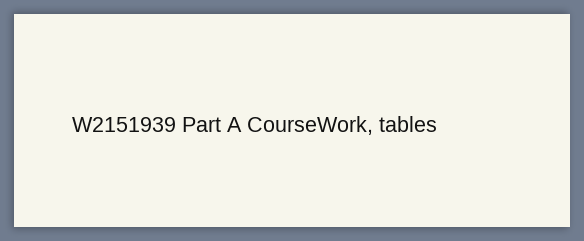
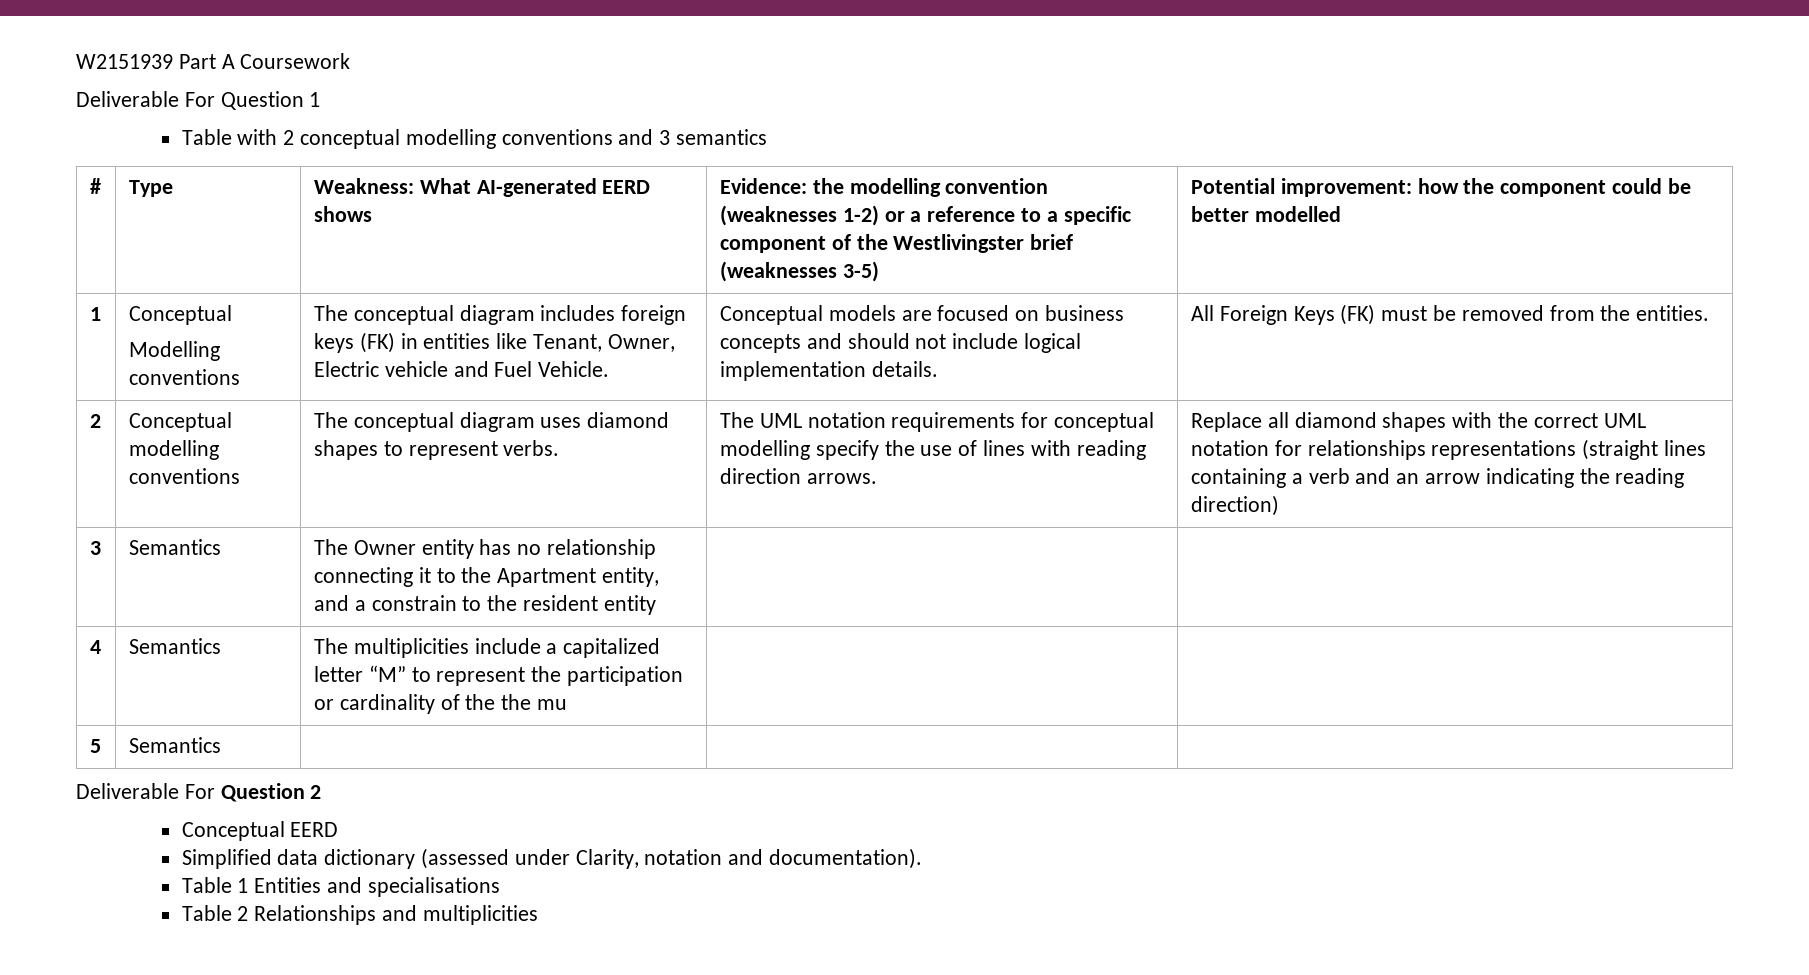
[247,116,437,135] CourseWork, tables -> [240,53,351,69] [76,91,321,110] [181,129,768,149] [89,178,101,194] [128,180,173,197] [313,178,651,197] [313,206,372,222] [719,178,1049,197] [719,205,1131,226] [719,234,1074,253] [719,261,879,282] [1190,178,1691,197] [1190,206,1341,222] [89,307,101,321] [128,305,232,325] [128,341,220,361] [128,369,240,385] [313,305,687,325] [313,332,675,353] [313,361,610,377] [719,305,1125,325] [719,333,1082,353] [719,361,938,381] [1190,304,1710,325] [89,414,101,428] [128,412,232,432] [128,440,219,460] [128,468,240,484] [313,412,670,432] [313,440,560,460] [719,412,1155,432] [719,440,1146,460] [719,468,877,484] [1190,412,1646,432] [1190,439,1707,460] [1190,468,1685,488] [1190,495,1279,516] [89,541,101,555] [128,539,221,555] [313,539,657,559] [313,567,660,587] [313,595,656,615] [89,640,101,654] [128,638,221,654] [313,638,661,658] [313,665,684,686] [313,694,568,714] [89,739,101,753] [128,737,221,753] [76,783,322,802] [181,821,339,841] [181,848,923,869] [181,877,500,897] [181,905,538,925] Coursework // Deliverable For Question 1 // Table with 2 conceptual modelling conventions and 3 semantics // # | Type | Weakness: What AI-generated EERD shows | Evidence: the modelling convention (weaknesses 1-2) or a reference to a specific component of the Westlivingster brief (weaknesses 3-5) | Potential improvement: how the component could be better modelled // 1 | Conceptual // Modelling conventions | The conceptual diagram includes foreign keys (FK) in entities like Tenant, Owner, Electric vehicle and Fuel Vehicle. | Conceptual models are focused on business concepts and should not include logical implementation details. | All Foreign Keys (FK) must be removed from the entities. // 2 | Conceptual modelling conventions | The conceptual diagram uses diamond shapes to represent verbs. | The UML notation requirements for conceptual modelling specify the use of lines with reading direction arrows. | Replace all diamond shapes with the correct UML notation for relationships representations (straight lines containing a verb and an arrow indicating the reading direction) // 3 | Semantics | The Owner entity has no relationship connecting it to the Apartment entity, and a constrain to the resident entity | | // 4 | Semantics | The multiplicities include a capitalized letter “M” to represent the participation or cardinality of the the mu | | // 5 | Semantics | | | // Deliverable For Question 2 // Conceptual EERD // Simplified data dictionary (assessed under Clarity, notation and documentation). // Table 1 Entities and specialisations // Table 2 Relationships and multiplicities

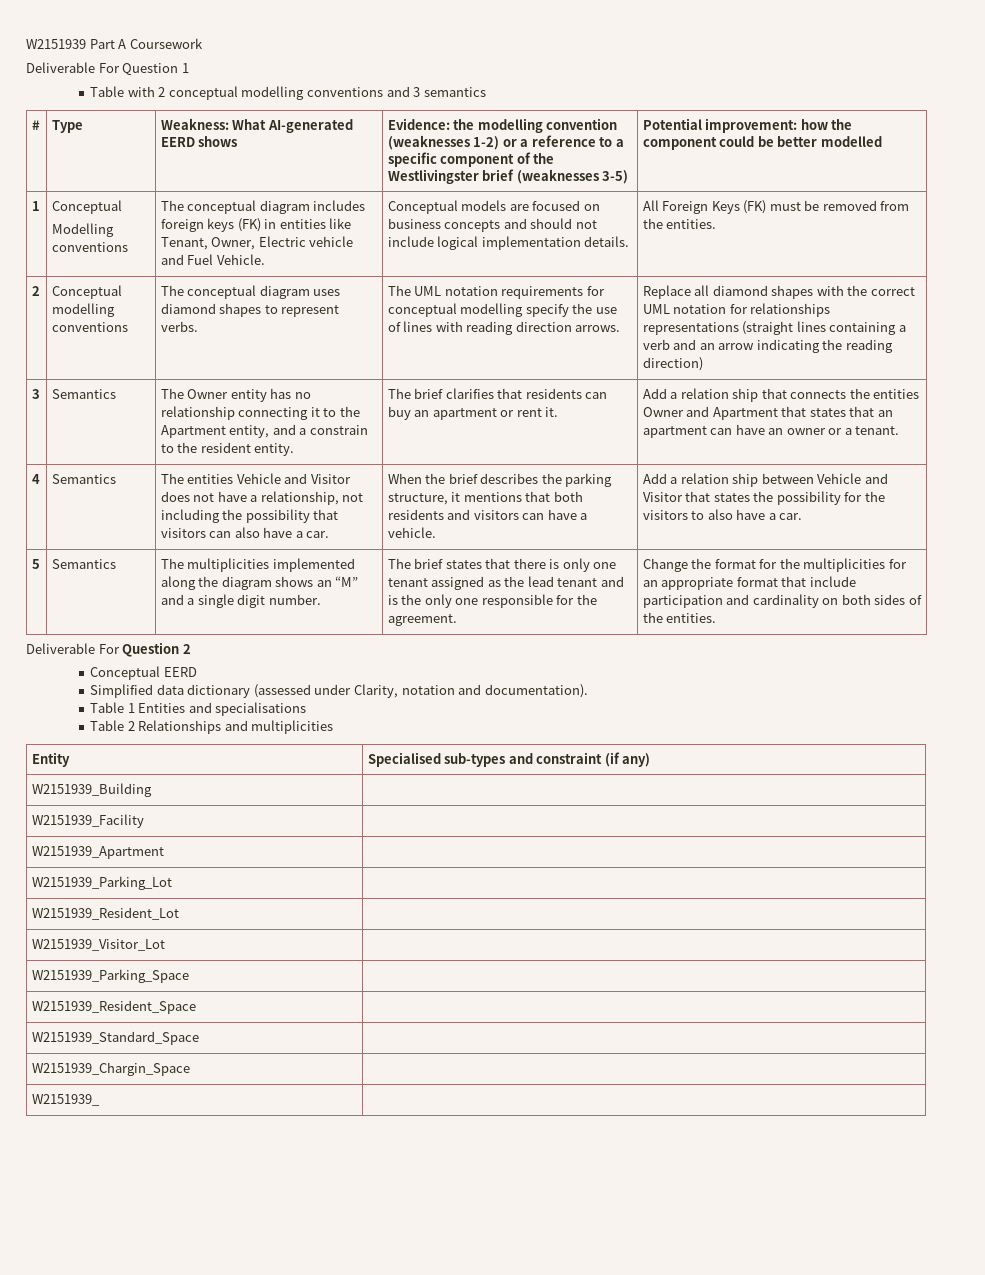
[603,595,656,615] [89,640,101,654] [128,638,221,654] [313,638,661,658] [313,665,684,686] [313,694,568,714] [89,739,101,753] [128,737,221,753] entity | | // 4 | Semantics | The multiplicities include a capitalized letter “M” to represent the participation or cardinality of the the mu | | // 5 | Semantics | | | -> [254,443,295,456] [387,388,608,399] [387,406,559,420] [642,388,920,402] [642,406,893,420] [642,424,900,438] [31,474,40,484] [51,474,116,484] [160,473,351,484] [160,491,364,505] [160,509,339,523] [160,527,330,538] [387,473,613,487] [387,491,583,505] [387,509,588,520] [387,527,436,538] [642,473,888,487] [642,491,885,505] [642,509,803,520] [31,559,40,569] [51,559,116,569] [160,558,355,572] [160,576,359,590] [160,594,321,608] [387,558,617,572] [387,576,624,590] [387,594,597,608] [387,614,457,626] [642,558,907,572] [642,576,856,590] [642,594,922,608] [642,612,717,623] entity. | The brief clarifies that residents can buy an apartment or rent it. | Add a relation ship that connects the entities Owner and Apartment that states that an apartment can have an owner or a tenant. // 4 | Semantics | The entities Vehicle and Visitor does not have a relationship, not including the possibility that visitors can also have a car. | When the brief describes the parking structure, it mentions that both residents and visitors can have a vehicle. | Add a relation ship between Vehicle and Visitor that states the possibility for the visitors to also have a car. // 5 | Semantics | The multiplicities implemented along the diagram shows an “M” and a single digit number. | The brief states that there is only one tenant assigned as the lead tenant and is the only one responsible for the agreement. | Change the format for the multiplicities for an appropriate format that include participation and cardinality on both sides of the entities.
(538, 915) none -> [31,752,70,767] [367,752,651,767] [31,783,152,797] [31,814,144,828] [31,846,164,859] [31,876,172,890] [31,907,179,920] [31,939,165,951] [31,969,189,983] [31,1000,196,1014] [31,1031,199,1045] [31,1062,190,1076] [31,1094,100,1106] // Entity | Specialised sub-types and constraint (if any) // W2151939_Building | // W2151939_Facility | // W2151939_Apartment | // W2151939_Parking_Lot | // W2151939_Resident_Lot | // W2151939_Visitor_Lot | // W2151939_Parking_Space | // W2151939_Resident_Space | // W2151939_Standard_Space | // W2151939_Chargin_Space | // W2151939_ |

